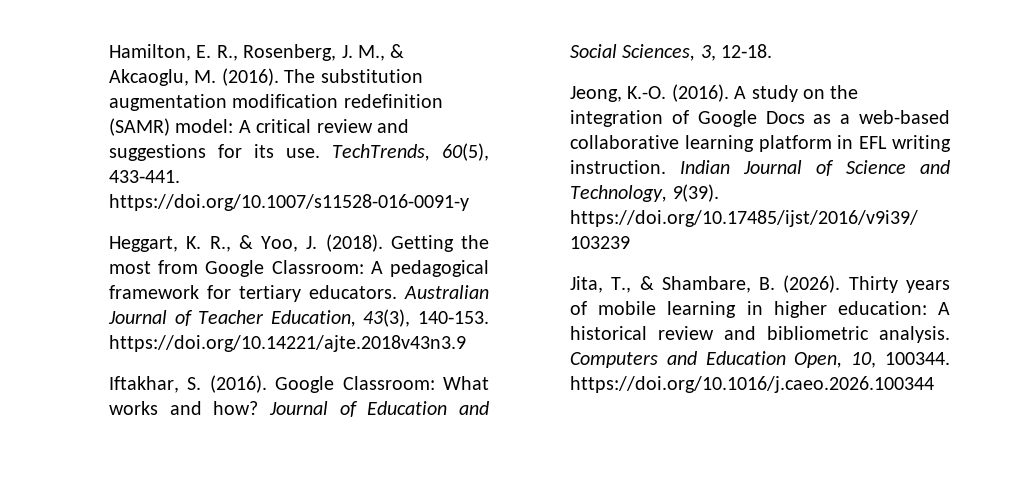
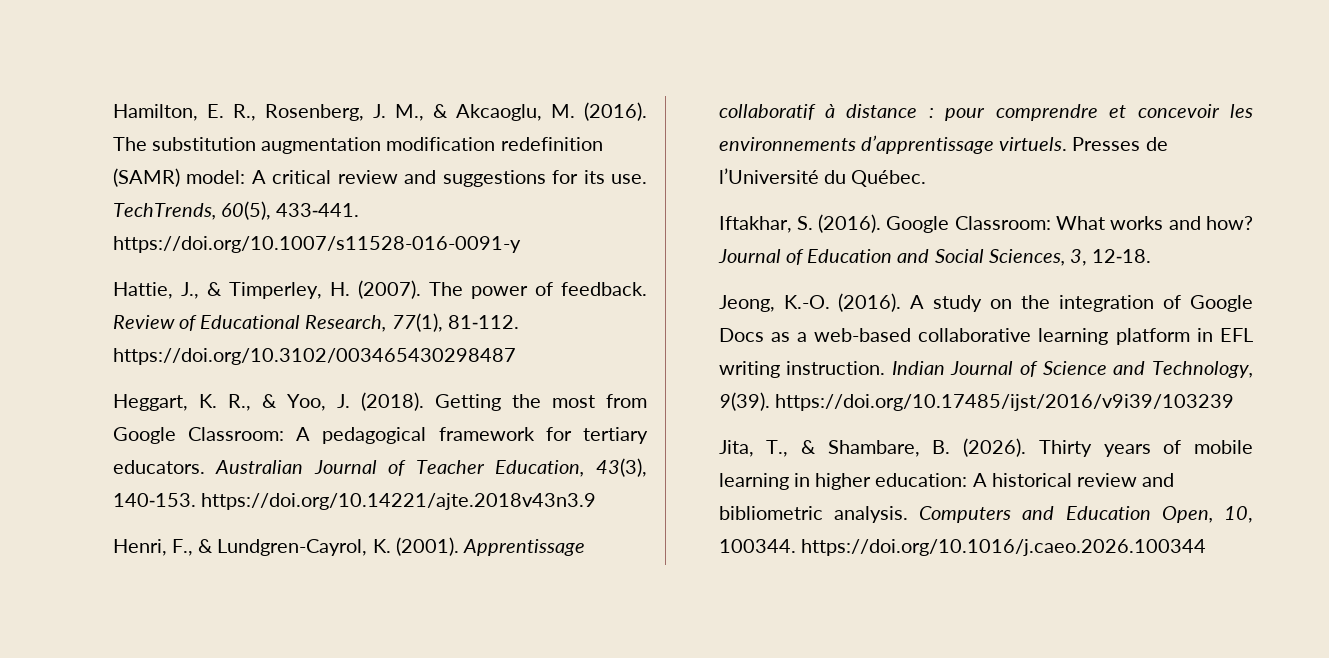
(470, 202) none -> [112,280,647,299] [112,313,519,332] [112,348,516,365] // Hattie, J., & Timperley, H. (2007). The power of feedback. Review of Educational Research, 77(1), 81‑112. https://doi.org/10.3102/003465430298487
(467, 343) none -> [112,537,586,556] [718,104,1253,121] [718,135,1168,154] [718,168,927,187] // Henri, F., & Lundgren-Cayrol, K. (2001). Apprentissage collaboratif à distance : pour comprendre et concevoir les environnements d’apprentissage virtuels. Presses de l’Université du Québec.

